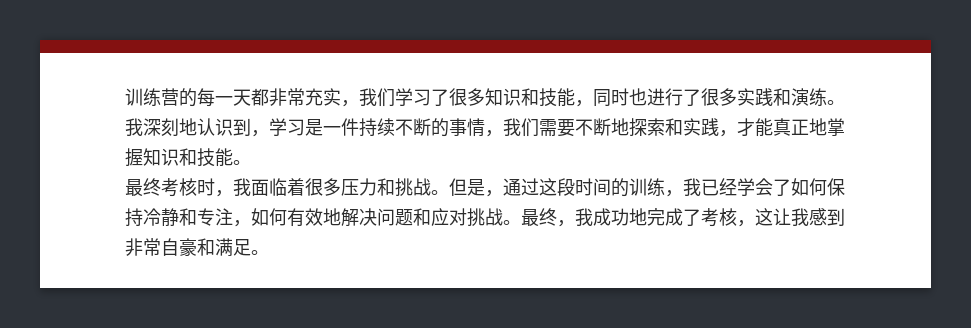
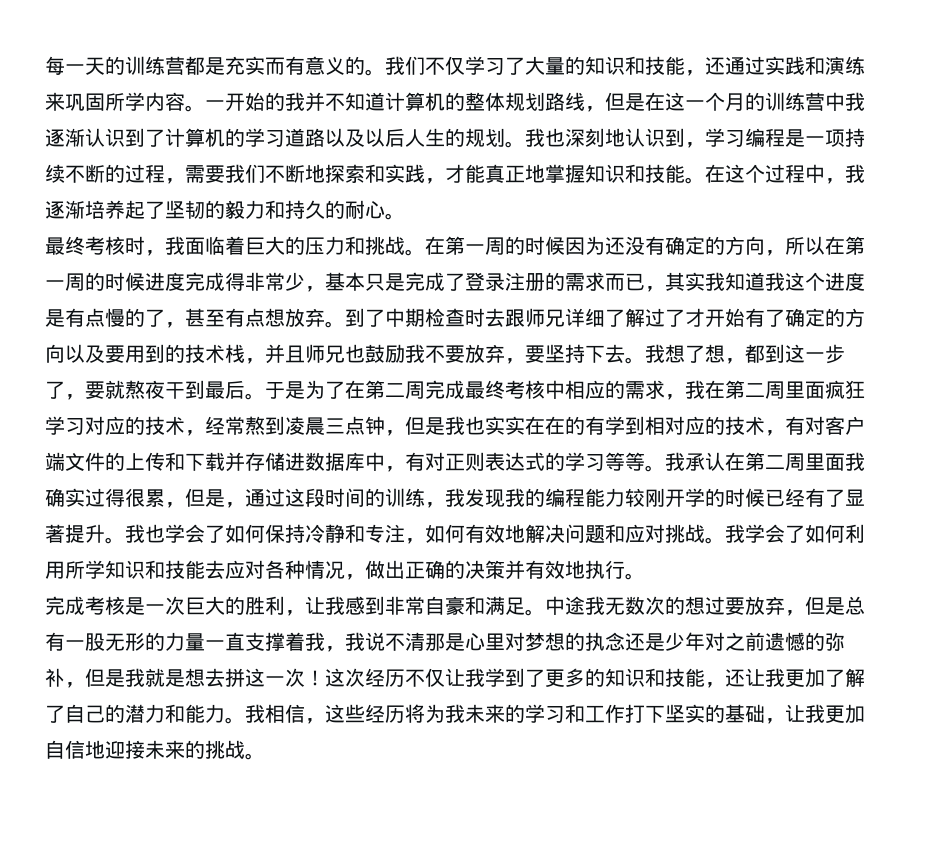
[125,88,845,107] [125,118,143,136] 训练营的每一天都非常充实，我们学习了很多知识和技能，同时也进行了很多实践和演练。我 -> [45,56,865,76] [45,92,865,112] [45,128,565,148] 每一天的训练营都是充实而有意义的。我们不仅学习了大量的知识和技能，还通过实践和演练来巩固所学内容。一开始的我并不知道计算机的整体规划路线，但是在这一个月的训练营中我逐渐认识到了计算机的学习道路以及以后人生的规划。我也
[305,118,575,137] 是一件持续不断的事情，我们需要 -> [745,128,865,147] [45,164,265,184] 编程是一项持续不断的过程，需要我们
(251, 162) none -> [705,164,865,184] [45,200,405,220] 在这个过程中，我逐渐培养起了坚韧的毅力和持久的耐心。
[305,178,341,196] 很多 -> [245,236,305,255] 巨大的
(449, 192) none -> [425,236,865,256] [45,272,865,292] [45,308,865,328] [45,344,845,364] [45,380,865,400] [45,416,865,436] [45,452,865,472] [45,488,185,508] 在第一周的时候因为还没有确定的方向，所以在第一周的时候进度完成得非常少，基本只是完成了登录注册的需求而已，其实我知道我这个进度是有点慢的了，甚至有点想放弃。到了中期检查时去跟师兄详细了解过了才开始有了确定的方向以及要用到的技术栈，并且师兄也鼓励我不要放弃，要坚持下去。我想了想，都到这一步了，要就熬夜干到最后。于是为了在第二周完成最终考核中相应的需求，我在第二周里面疯狂学习对应的技术，经常熬到凌晨三点钟，但是我也实实在在的有学到相对应的技术，有对客户端文件的上传和下载并存储进数据库中，有对正则表达式的学习等等。我承认在第二周里面我确实过得很累，
[701,178,737,196] 已经 -> [465,488,865,508] [45,524,165,544] 发现我的编程能力较刚开学的时候已经有了显著提升。我也
[521,208,773,227] 最终，我成功地完成了考核，这 -> [725,524,865,543] [45,560,645,580] [45,596,305,616] 我学会了如何利用所学知识和技能去应对各种情况，做出正确的决策并有效地执行。 // 完成考核是一次巨大的胜利，
(269, 252) none -> [545,596,865,616] [45,632,845,652] [45,668,865,688] [45,704,865,724] [45,740,265,760] 中途我无数次的想过要放弃，但是总有一股无形的力量一直支撑着我，我说不清那是心里对梦想的执念还是少年对之前遗憾的弥补，但是我就是想去拼这一次！这次经历不仅让我学到了更多的知识和技能，还让我更加了解了自己的潜力和能力。我相信，这些经历将为我未来的学习和工作打下坚实的基础，让我更加自信地迎接未来的挑战。

